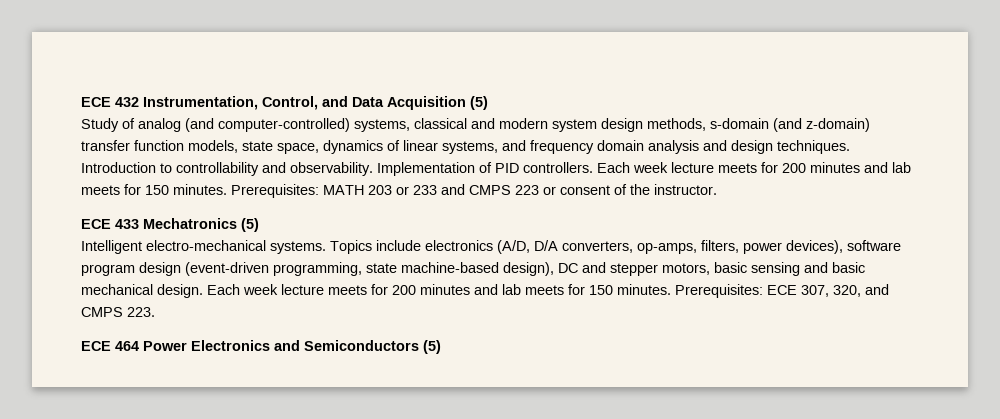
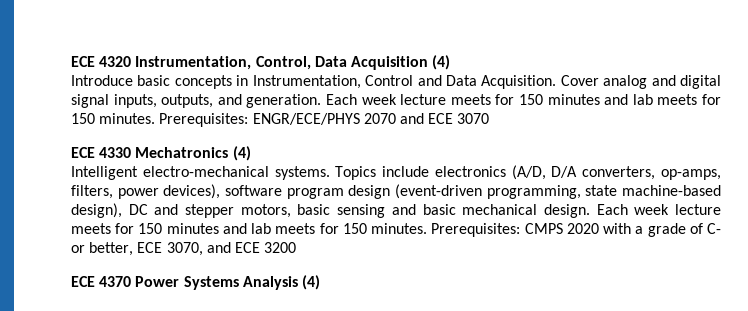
[81,97,139,107] ECE 432 -> [71,56,132,67] ECE 4320
[322,96,488,110] [81,118,870,132] [81,140,850,154] [81,162,911,176] [81,184,717,198] [81,218,259,232] and Data Acquisition (5) // Study of analog (and computer-controlled) systems, classical and modern system design methods, s-domain (and z-domain) transfer function models, state space, dynamics of linear systems, and frequency domain analysis and design techniques. Introduction to controllability and observability. Implementation of PID controllers. Each week lecture meets for 200 minutes and lab meets for 150 minutes. Prerequisites: MATH 203 or 233 and CMPS 223 or consent of the instructor. // ECE 433 Mechatronics (5) -> [314,55,451,70] [71,75,721,89] [71,94,722,108] [71,113,490,127] [71,146,251,161] Data Acquisition (4) // Introduce basic concepts in Instrumentation, Control and Data Acquisition. Cover analog and digital signal inputs, outputs, and generation. Each week lecture meets for 150 minutes and lab meets for 150 minutes. Prerequisites: ENGR/ECE/PHYS 2070 and ECE 3070 // ECE 4330 Mechatronics (4)
[392,284,889,298] [81,307,155,317] [81,340,441,354] 200 minutes and lab meets for 150 minutes. Prerequisites: ECE 307, 320, and CMPS 223. // ECE 464 Power Electronics and Semiconductors (5) -> [138,223,722,237] [71,242,297,256] [71,275,320,290] 150 minutes and lab meets for 150 minutes. Prerequisites: CMPS 2020 with a grade of C- or better, ECE 3070, and ECE 3200 // ECE 4370 Power Systems Analysis (4)

